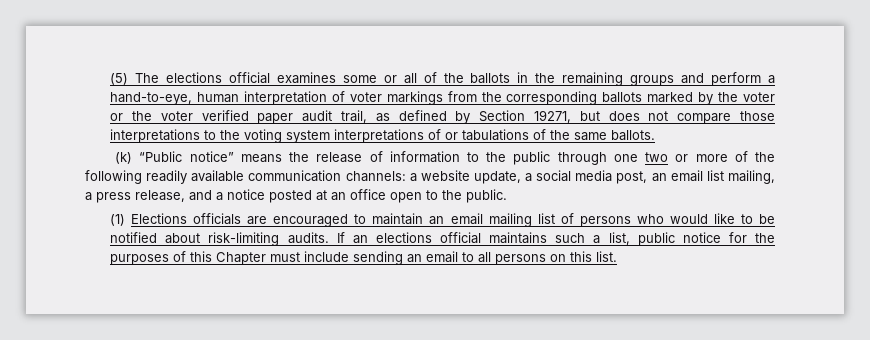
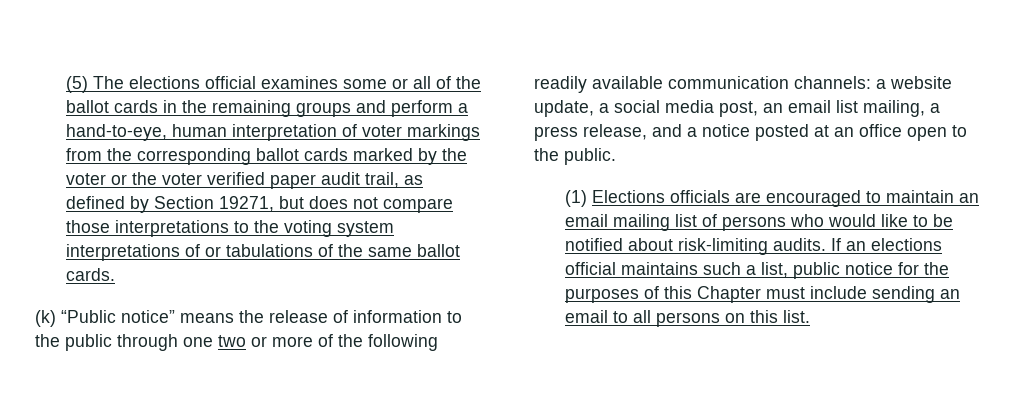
[470,73,511,84] ballots -> [65,100,158,113] ballot cards
[602,92,643,103] ballots -> [255,148,348,161] ballot cards
[611,130,656,141] ballots. -> [416,244,460,257] [65,268,115,281] ballot cards.

